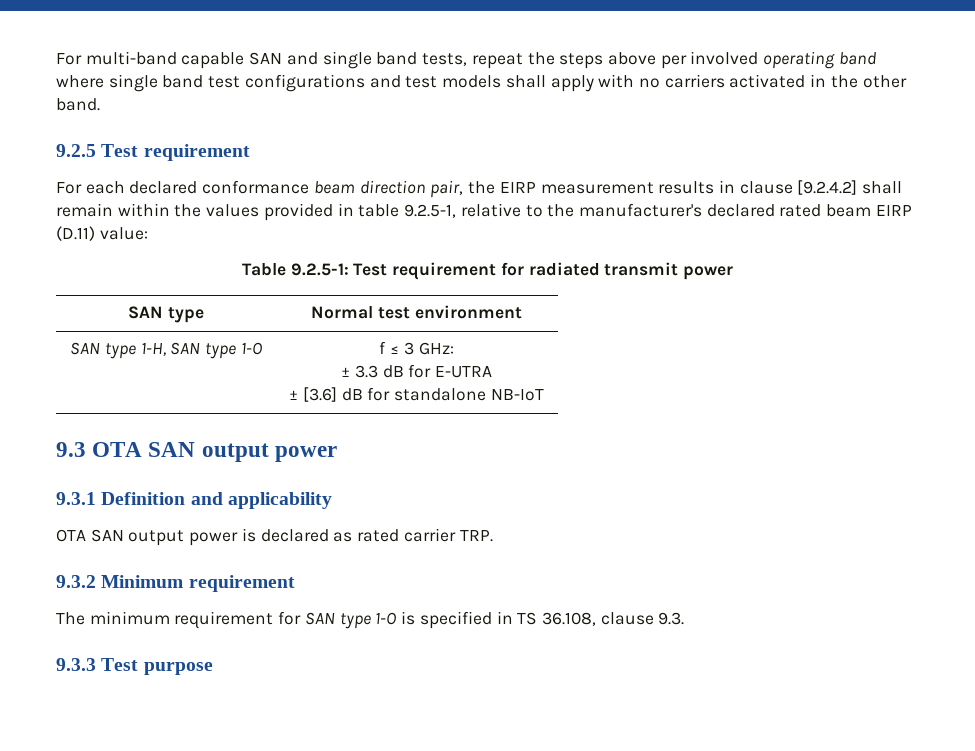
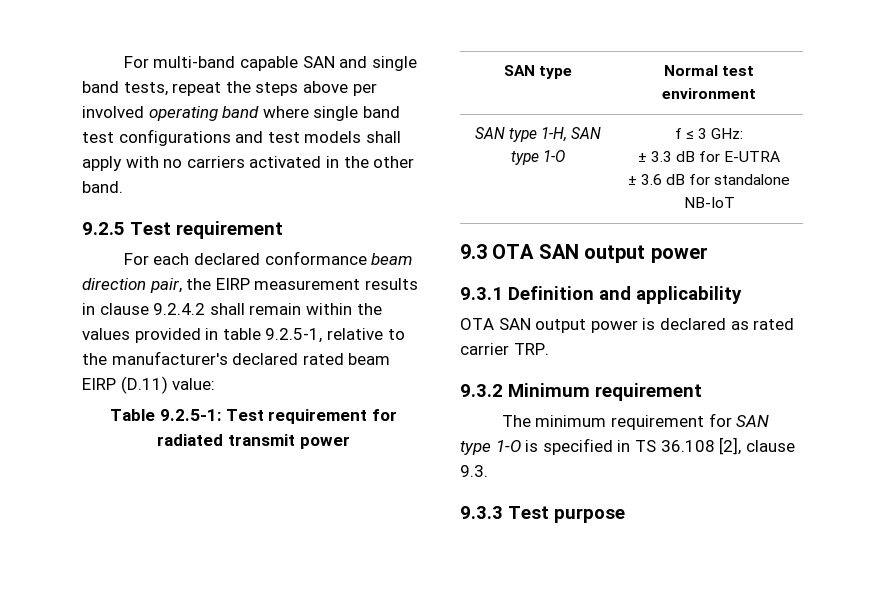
[797,180,858,195] [9.2.4.2] -> [153,303,206,315] 9.2.4.2
[302,387,337,402] [3.6] -> [640,174,662,185] 3.6
[541,612,596,626] 36.108, -> [660,437,742,455] 36.108 [2],

